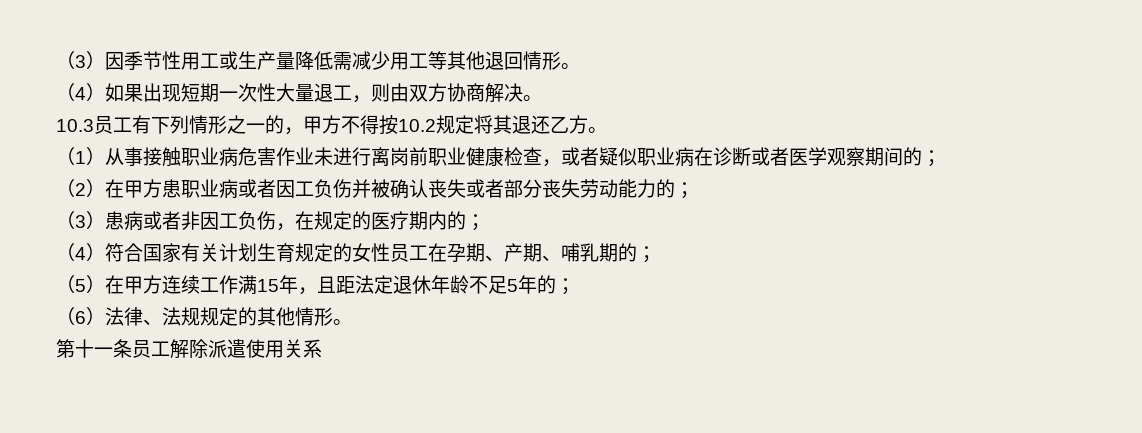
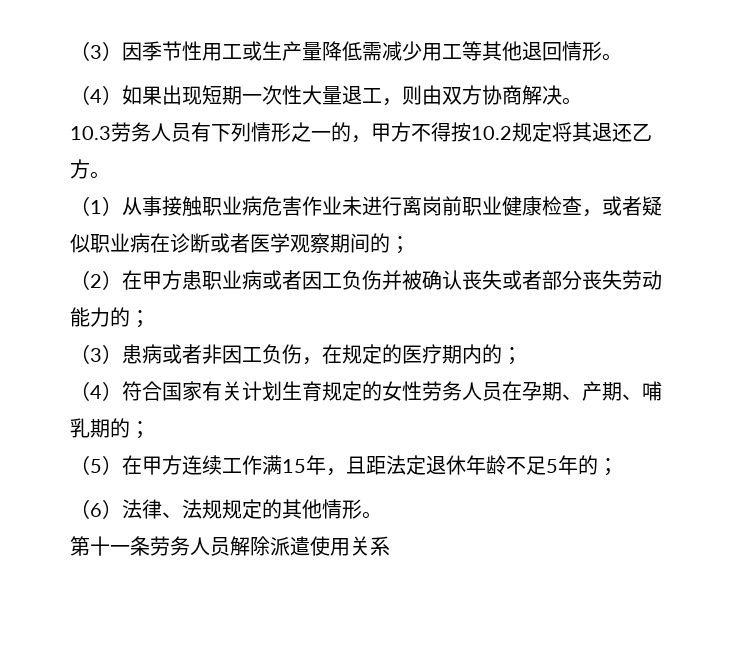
[94,116,132,134] 员工 -> [111,122,191,142] 劳务人员
[390,244,428,262] 员工 -> [422,381,502,401] 劳务人员
[132,340,170,358] 员工 -> [150,536,230,556] 劳务人员

